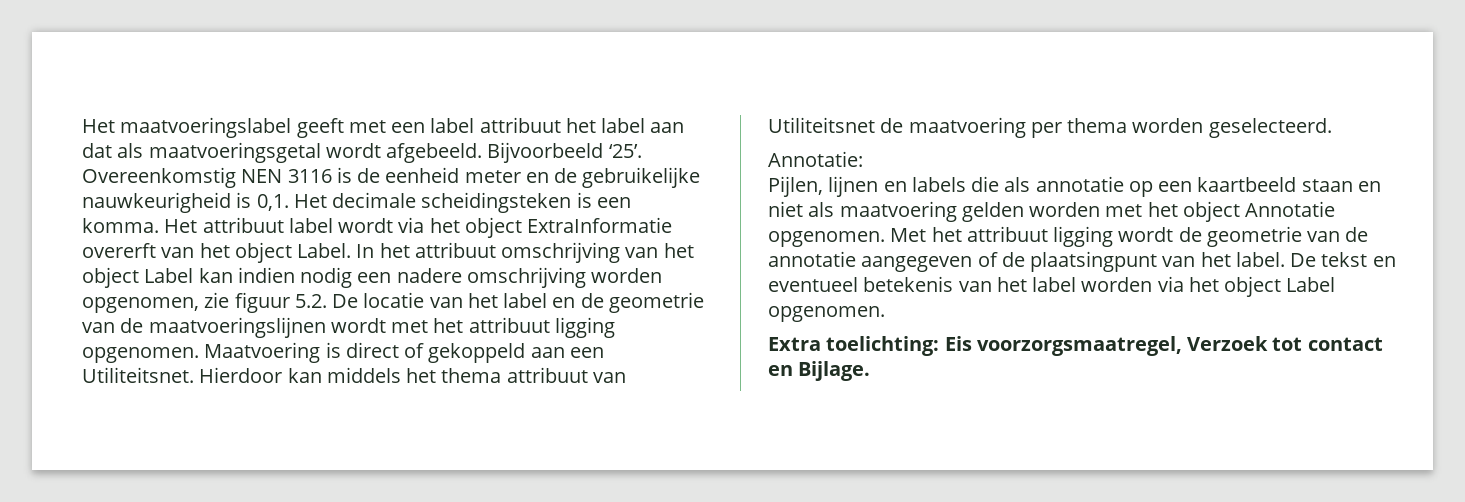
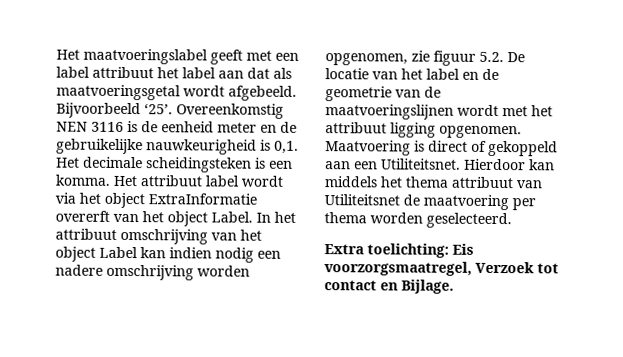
[768,151,863,167] [768,176,1381,197] [768,201,1336,222] [768,226,1369,247] [768,251,1396,272] [768,276,1336,297] [768,306,885,322] // Annotatie: // Pijlen, lijnen en labels die als annotatie op een kaartbeeld staan en niet als maatvoering gelden worden met het object Annotatie opgenomen. Met het attribuut ligging wordt de geometrie van de annotatie aangegeven of de plaatsingpunt van het label. De tekst en eventueel betekenis van het label worden via het object Label opgenomen. -> (512, 220) none

